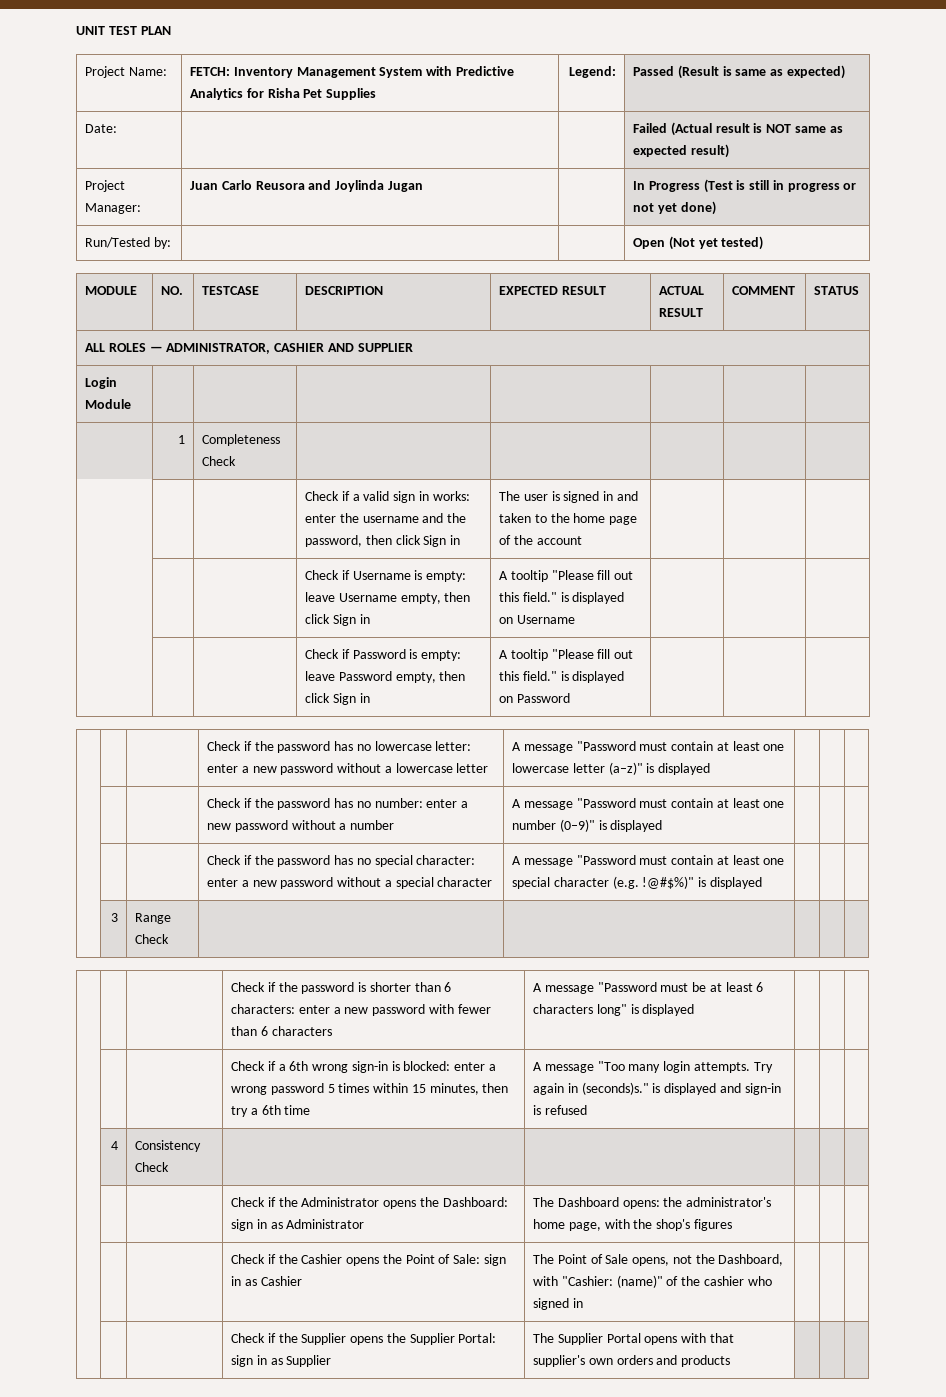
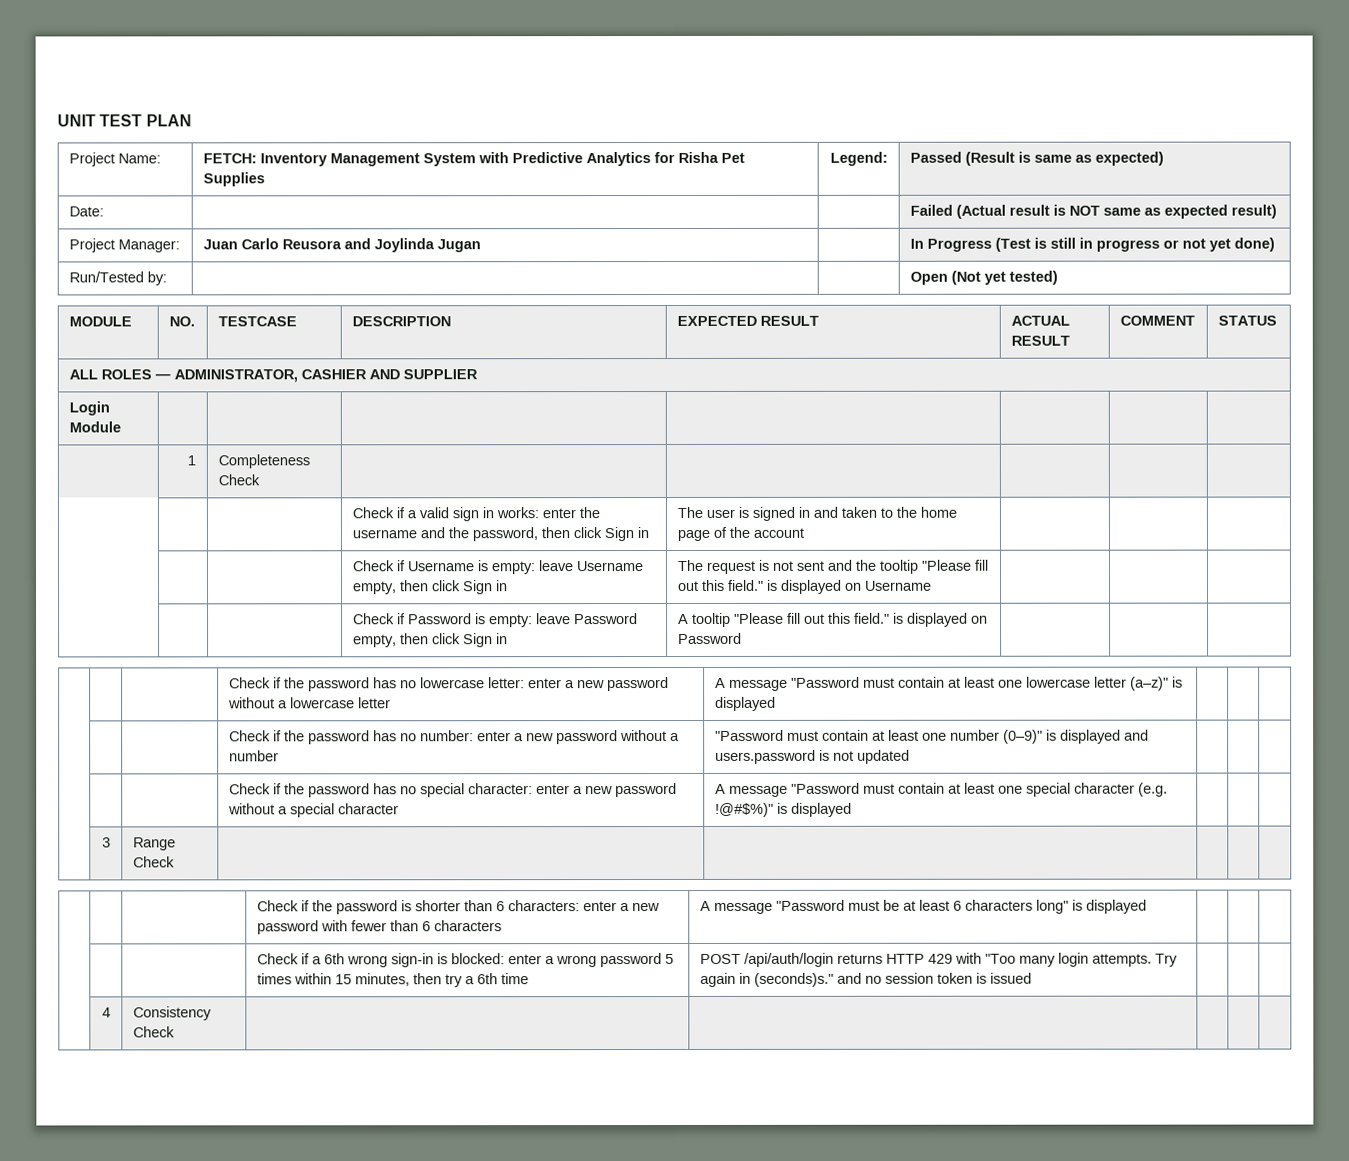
[498,571,508,580] A -> [676,559,876,574] The request is not sent and the
[511,799,573,810] A message -> (279, 756) none
(663, 826) none -> [1123,729,1149,741] [714,749,910,764] and users.password is not updated
[532,1062,594,1073] A message -> [699,952,982,967] POST /api/auth/login returns HTTP 429 with
[652,1083,781,1095] [532,1105,587,1115] [111,1141,119,1150] [134,1140,201,1152] [134,1162,169,1172] [230,1197,508,1209] [230,1219,365,1231] [532,1197,772,1209] [532,1219,732,1231] [230,1254,506,1266] [230,1276,302,1286] [532,1254,784,1266] [532,1275,772,1288] [532,1298,583,1310] [230,1333,497,1345] [230,1355,332,1367] [532,1333,734,1345] [532,1355,731,1367] is displayed and sign-in is refused | | | // | 4 | Consistency Check | | | | | // | | | Check if the Administrator opens the Dashboard: sign in as Administrator | The Dashboard opens: the administrator's home page, with the shop's figures | | | // | | | Check if the Cashier opens the Point of Sale: sign in as Cashier | The Point of Sale opens, not the Dashboard, with "Cashier: (name)" of the cashier who signed in | | | // | | | Check if the Supplier opens the Supplier Portal: sign in as Supplier | The Supplier Portal opens with that supplier's own orders and products -> [836,972,1032,984] [102,1007,112,1018] [132,1006,212,1021] [132,1026,175,1038] and no session token is issued | | | // | 4 | Consistency Check | |

